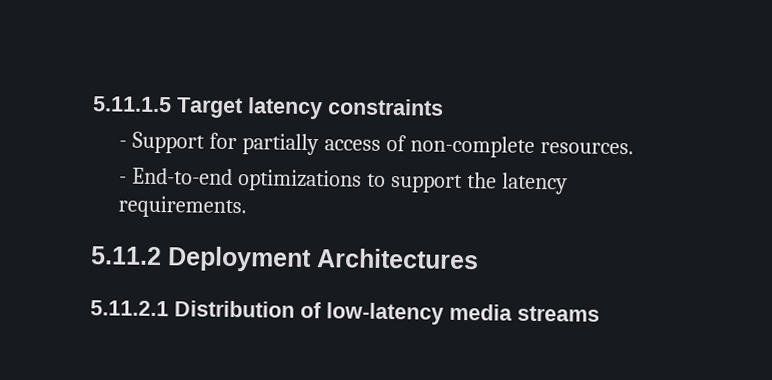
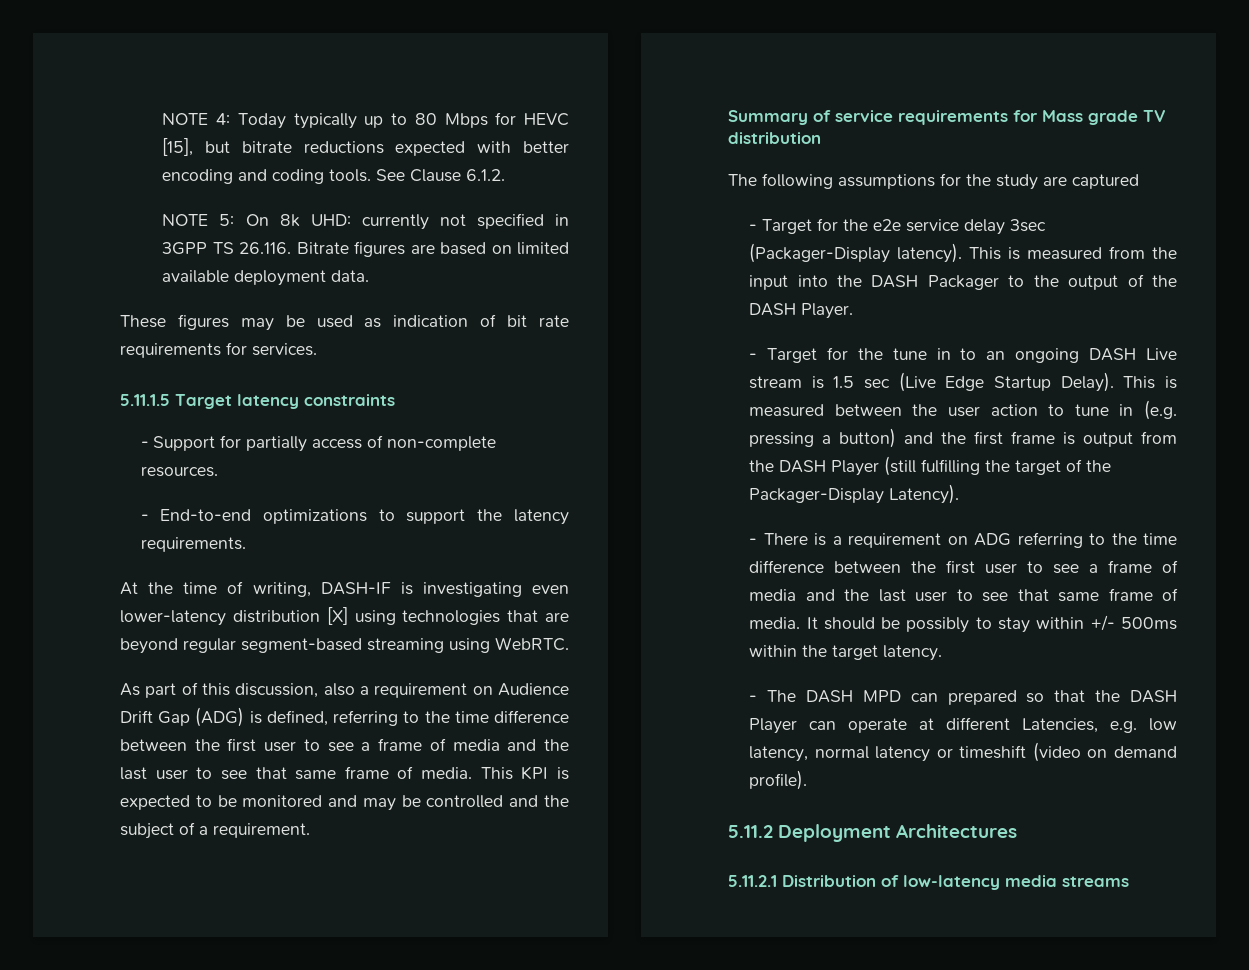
(93, 104) none -> [162,112,569,129] [162,138,569,156] [162,169,506,184] [162,213,569,230] [162,241,569,257] [162,270,370,286] [120,314,570,331] [120,342,317,358] NOTE 4: Today typically up to 80 Mbps for HEVC [15], but bitrate reductions expected with better encoding and coding tools. See Clause 6.1.2. // NOTE 5: On 8k UHD: currently not specified in 3GPP TS 26.116. Bitrate figures are based on limited available deployment data. // These figures may be used as indication of bit rate requirements for services. //
(248, 207) none -> [120,581,569,597] [120,607,569,626] [120,637,569,654] [120,682,569,698] [120,707,569,727] [120,738,569,752] [120,766,569,780] [120,795,569,811] [120,822,310,839] [728,110,1166,125] [728,132,821,144] [728,173,1139,190] [749,218,1047,235] [749,243,1177,263] [749,274,1177,290] [749,303,854,319] [749,347,1177,363] [749,372,1177,392] [749,400,1177,420] [749,428,1177,448] [749,456,1112,476] [749,484,960,504] [749,532,1177,548] [749,560,1178,574] [749,588,1178,602] [749,615,1177,633] [749,645,943,661] [749,690,1177,705] [749,717,1177,734] [749,742,1177,762] [749,770,808,790] // At the time of writing, DASH-IF is investigating even lower-latency distribution [X] using technologies that are beyond regular segment-based streaming using WebRTC. // As part of this discussion, also a requirement on Audience Drift Gap (ADG) is defined, referring to the time difference between the first user to see a frame of media and the last user to see that same frame of media. This KPI is expected to be monitored and may be controlled and the subject of a requirement. // Summary of service requirements for Mass grade TV distribution // The following assumptions for the study are captured // - Target for the e2e service delay 3sec (Packager-Display latency). This is measured from the input into the DASH Packager to the output of the DASH Player. // - Target for the tune in to an ongoing DASH Live stream is 1.5 sec (Live Edge Startup Delay). This is measured between the user action to tune in (e.g. pressing a button) and the first frame is output from the DASH Player (still fulfilling the target of the Packager-Display Latency). // - There is a requirement on ADG referring to the time difference between the first user to see a frame of media and the last user to see that same frame of media. It should be possibly to stay within +/- 500ms within the target latency. // - The DASH MPD can prepared so that the DASH Player can operate at different Latencies, e.g. low latency, normal latency or timeshift (video on demand profile).

